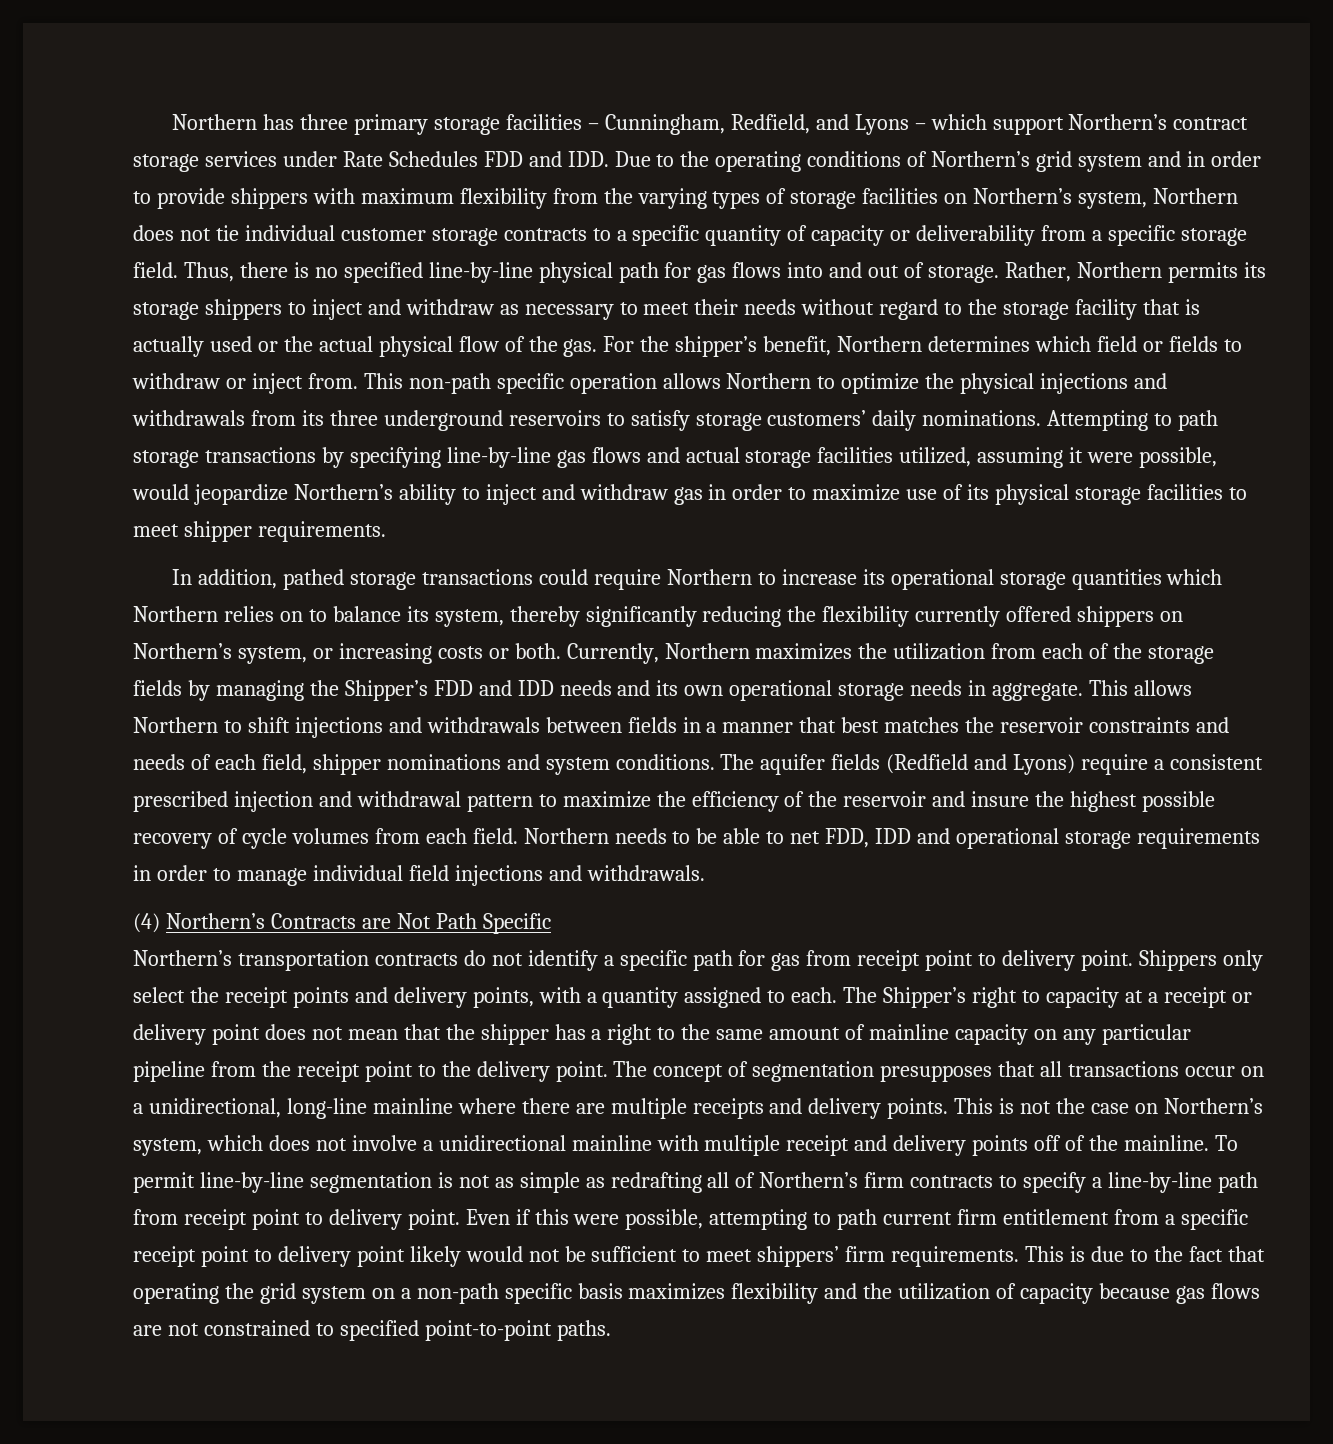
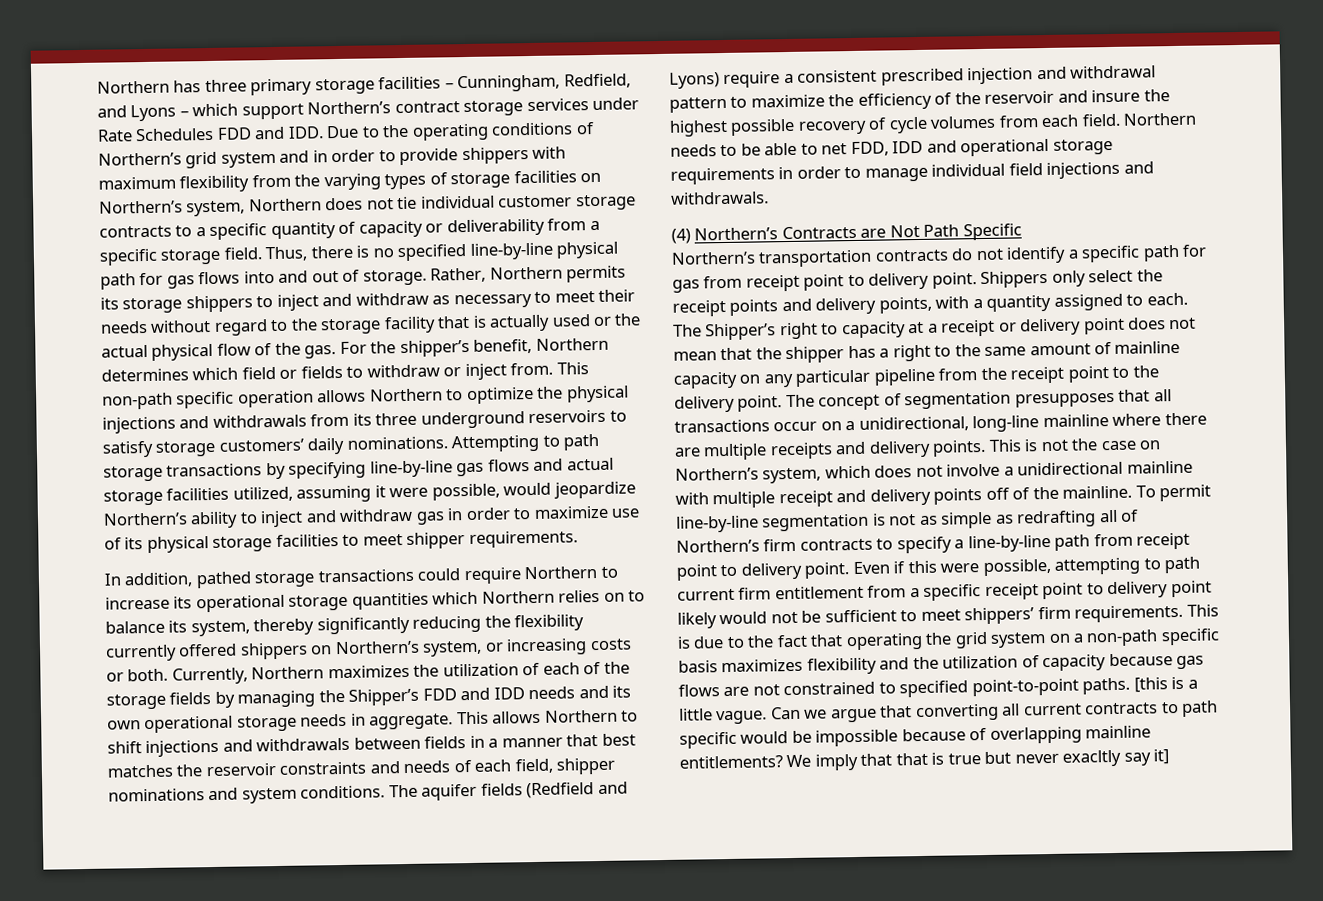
[991,643,1037,659] from -> [522,662,541,676] of
(611, 1330) none -> [1133,676,1198,693] [679,700,1219,725] [679,725,1152,749] [679,749,1170,771] [this is a little vague. Can we argue that converting all current contracts to path specific would be impossible because of overlapping mainline entitlements? We imply that that is true but never exacltly say it]

